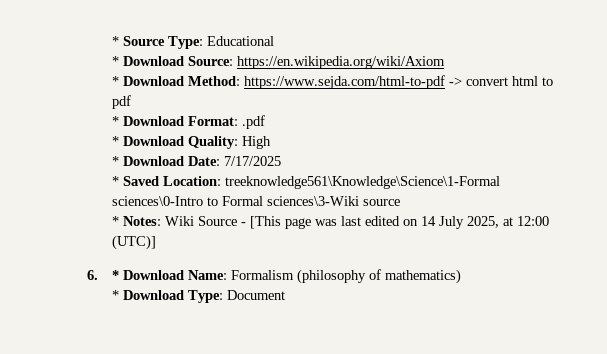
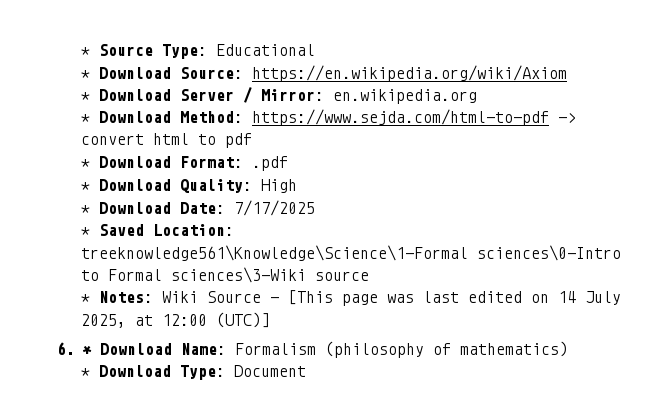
(446, 62) none -> [81,87,478,104] // * Download Server / Mirror: en.wikipedia.org

